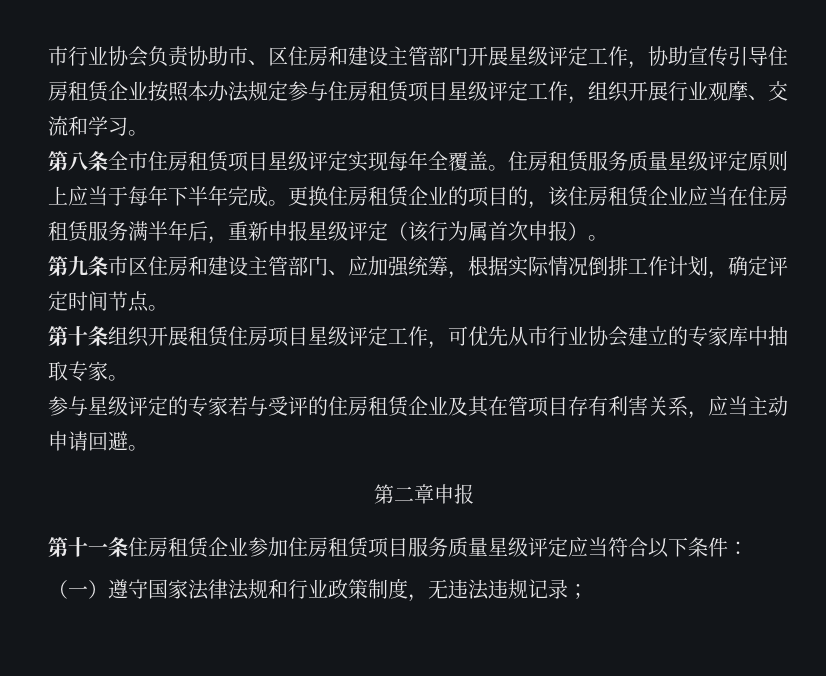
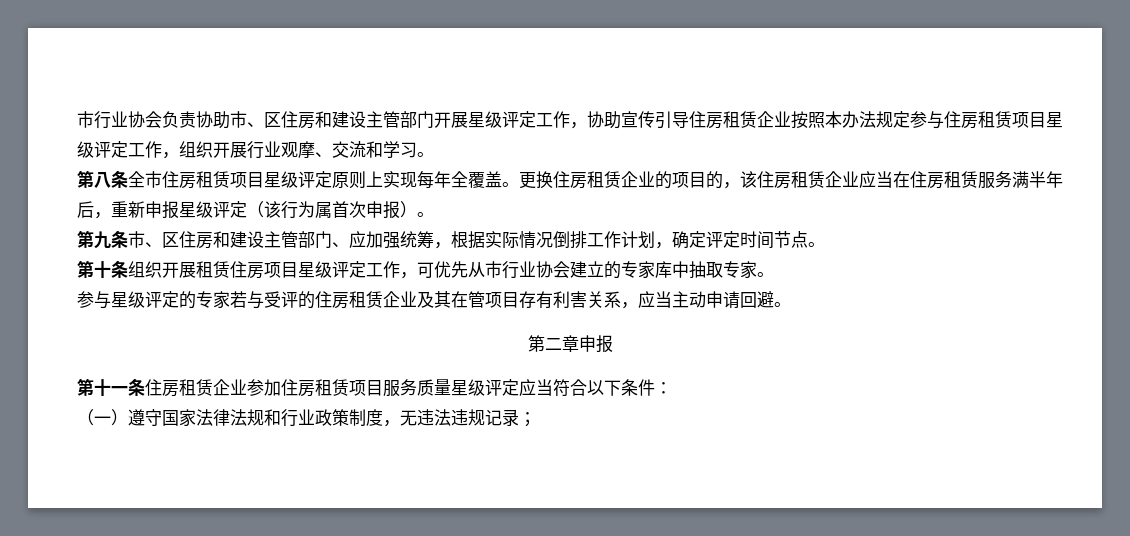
(348, 161) none -> [332,171,383,189] 原则上
[508,151,788,172] [48,186,288,207] 住房租赁服务质量星级评定原则上应当于每年下半年完成。 -> (519, 184) none
(128, 266) none -> [145,242,162,247] 、

